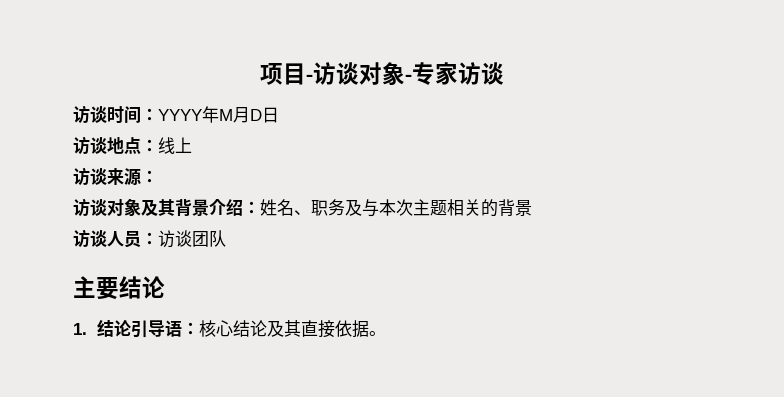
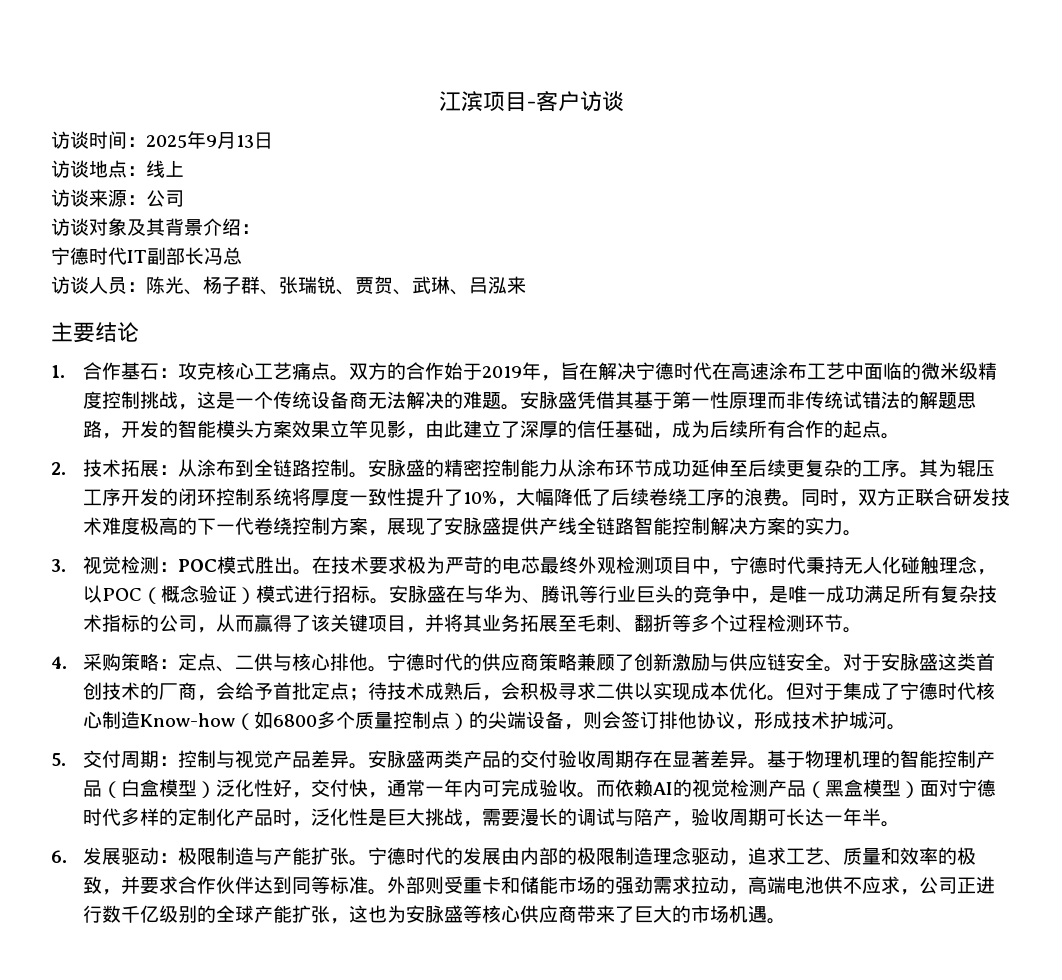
(260, 74) none -> [438,91,483,112] 江滨
[313,62,458,85] 访谈对象-专家 -> [535,91,580,112] 客户
[158,106,262,123] YYYY年M月D -> [146,131,254,149] 2025年9月13
(158, 176) none -> [146,190,184,207] 公司
[260,199,532,217] [73,229,226,248] [73,276,165,300] [73,319,370,338] 姓名、职务及与本次主题相关的背景 // 访谈人员：访谈团队 // 主要结论 // 1.结论引导语：核心结论及其直接依据 -> [51,247,242,265] [51,276,526,295] [51,322,139,343] [51,362,997,381] [82,391,976,410] [82,420,900,439] [51,459,995,478] [82,488,1010,507] [82,517,862,536] [51,556,996,575] [82,585,997,604] [82,614,862,633] [51,653,995,672] [82,682,995,701] [82,711,906,730] [51,750,995,769] [82,779,996,798] [82,808,900,827] [51,847,976,866] [82,876,995,895] [82,905,767,924] // 宁德时代IT副部长冯总 // 访谈人员：陈光、杨子群、张瑞锐、贾贺、武琳、吕泓来 // 主要结论 // 1.合作基石：攻克核心工艺痛点。双方的合作始于2019年，旨在解决宁德时代在高速涂布工艺中面临的微米级精度控制挑战，这是一个传统设备商无法解决的难题。安脉盛凭借其基于第一性原理而非传统试错法的解题思路，开发的智能模头方案效果立竿见影，由此建立了深厚的信任基础，成为后续所有合作的起点。 // 2.技术拓展：从涂布到全链路控制。安脉盛的精密控制能力从涂布环节成功延伸至后续更复杂的工序。其为辊压工序开发的闭环控制系统将厚度一致性提升了10%，大幅降低了后续卷绕工序的浪费。同时，双方正联合研发技术难度极高的下一代卷绕控制方案，展现了安脉盛提供产线全链路智能控制解决方案的实力。 // 3.视觉检测：POC模式胜出。在技术要求极为严苛的电芯最终外观检测项目中，宁德时代秉持无人化碰触理念，以POC（概念验证）模式进行招标。安脉盛在与华为、腾讯等行业巨头的竞争中，是唯一成功满足所有复杂技术指标的公司，从而赢得了该关键项目，并将其业务拓展至毛刺、翻折等多个过程检测环节。 // 4.采购策略：定点、二供与核心排他。宁德时代的供应商策略兼顾了创新激励与供应链安全。对于安脉盛这类首创技术的厂商，会给予首批定点；待技术成熟后，会积极寻求二供以实现成本优化。但对于集成了宁德时代核心制造Know-how（如6800多个质量控制点）的尖端设备，则会签订排他协议，形成技术护城河。 // 5.交付周期：控制与视觉产品差异。安脉盛两类产品的交付验收周期存在显著差异。基于物理机理的智能控制产品（白盒模型）泛化性好，交付快，通常一年内可完成验收。而依赖AI的视觉检测产品（黑盒模型）面对宁德时代多样的定制化产品时，泛化性是巨大挑战，需要漫长的调试与陪产，验收周期可长达一年半。 // 6.发展驱动：极限制造与产能扩张。宁德时代的发展由内部的极限制造理念驱动，追求工艺、质量和效率的极致，并要求合作伙伴达到同等标准。外部则受重卡和储能市场的强劲需求拉动，高端电池供不应求，公司正进行数千亿级别的全球产能扩张，这也为安脉盛等核心供应商带来了巨大的市场机遇

